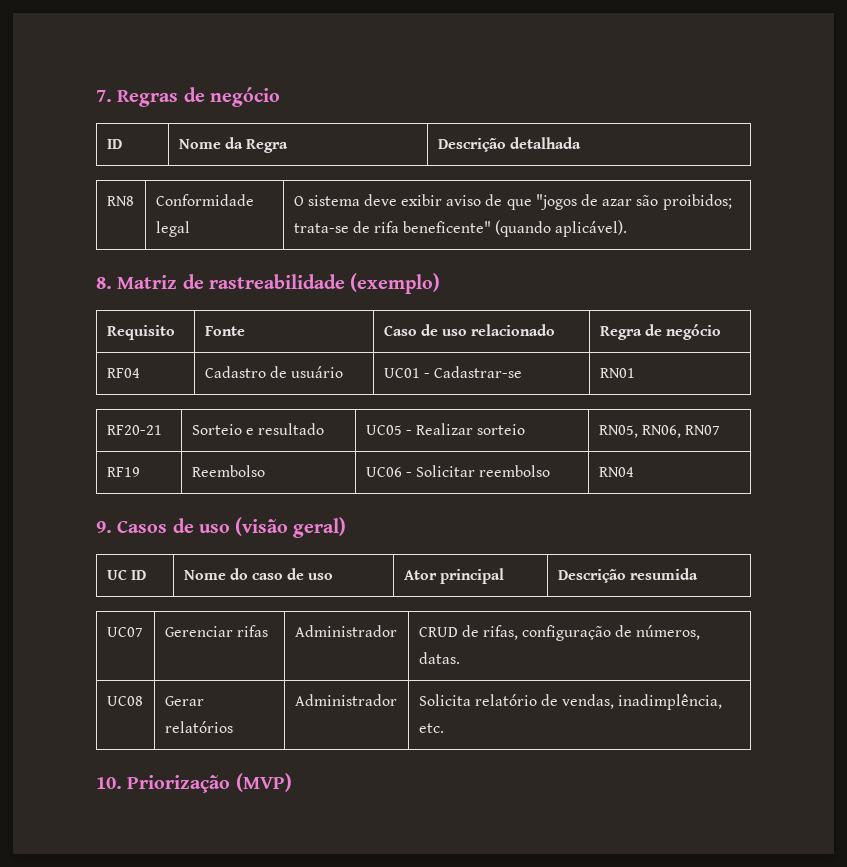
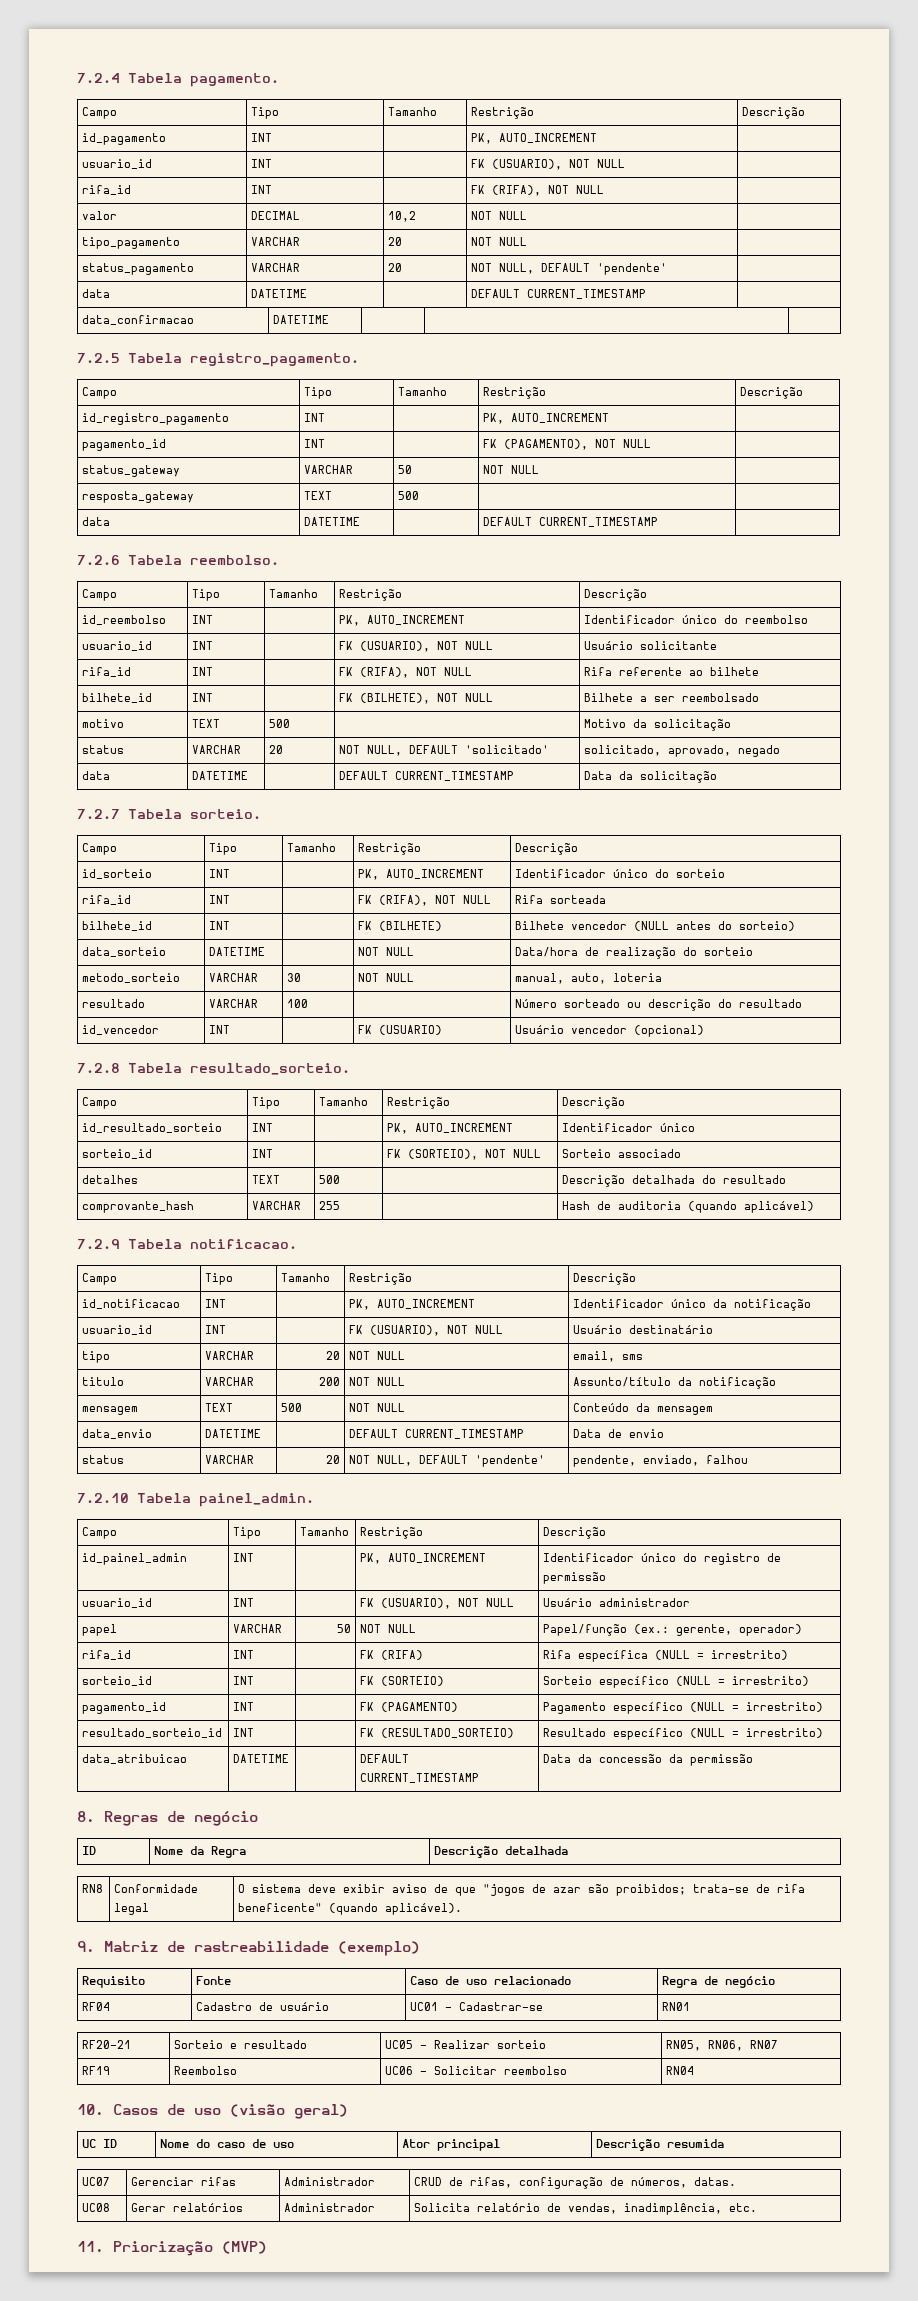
[96,90,112,102] 7. -> [77,73,279,87] [82,107,118,119] [251,107,280,119] [388,107,438,116] [471,107,535,119] [742,107,806,119] [82,133,167,145] [251,133,273,142] [471,133,598,144] [82,159,153,169] [251,159,273,168] [471,159,626,170] [82,185,132,195] [251,185,273,194] [471,185,605,196] [82,211,118,220] [251,211,301,220] [388,211,417,222] [471,211,528,220] [82,237,181,249] [251,237,301,246] [388,237,403,246] [471,237,528,246] [82,263,195,275] [251,263,301,272] [388,263,403,272] [471,263,668,275] [82,289,111,298] [251,289,308,298] [471,289,647,299] [82,315,195,325] [273,315,330,324] [77,353,359,367] [82,387,118,399] [304,387,333,399] [398,387,448,396] [483,387,547,399] [740,387,804,399] [82,413,230,425] [304,413,326,422] [483,413,610,424] [82,439,167,451] [304,439,326,448] [483,439,652,450] [82,465,181,477] [304,465,354,474] [398,465,413,474] [483,465,540,474] [82,491,195,503] [304,491,333,500] [398,491,420,500] [82,517,111,526] [304,517,361,526] [483,517,659,527] [77,555,279,565] [82,589,118,601] [192,589,221,601] [269,589,319,598] [339,589,403,601] [584,589,648,601] [82,615,167,625] [192,615,214,624] [339,615,466,626] [584,615,809,624] [82,641,153,651] [192,641,214,650] [339,641,494,652] [584,641,718,650] [82,667,132,677] [192,667,214,676] [339,667,473,678] [584,667,760,676] [82,693,153,703] [192,693,214,702] [339,693,494,704] [584,693,760,702] [82,719,125,728] [192,719,221,728] [269,719,291,728] [584,719,732,731] [82,745,125,754] [192,745,242,754] [269,745,284,754] [339,745,550,756] [584,745,781,757] [82,771,111,780] [192,771,249,780] [339,771,515,781] [584,771,718,783] [77,809,261,819] [82,843,118,855] [209,843,238,855] [287,843,337,852] [358,843,422,855] [515,843,579,855] [82,869,153,879] [209,869,231,878] [358,869,485,880] [515,869,726,878] [82,895,132,905] [209,895,231,904] [358,895,492,906] [515,895,607,904] [82,921,153,931] [209,921,231,930] [358,921,443,931] [515,921,796,931] [82,947,167,957] [209,947,266,956] [358,947,415,956] [515,947,754,959] [82,973,181,983] [209,973,259,982] [287,973,302,982] [358,973,415,982] [515,973,663,984] [82,999,146,1008] [209,999,259,1008] [287,999,309,1008] [515,999,803,1011] [82,1025,160,1035] [209,1025,231,1034] [358,1025,443,1035] [515,1025,705,1037] [77,1063,350,1075] [82,1097,118,1109] [252,1097,281,1109] [319,1097,369,1106] [387,1097,451,1109] [562,1097,626,1109] [82,1123,223,1133] [252,1123,274,1132] [387,1123,514,1134] [562,1123,696,1132] [82,1149,153,1159] [252,1149,274,1158] [387,1149,542,1160] [562,1149,682,1158] [82,1175,139,1184] [252,1175,281,1184] [319,1175,341,1184] [562,1175,787,1187] [82,1201,195,1213] [252,1201,302,1210] [319,1201,341,1210] [562,1201,815,1213] [77,1239,297,1249] [82,1273,118,1285] [205,1273,234,1285] [281,1273,331,1282] [349,1273,413,1285] [573,1273,637,1285] [82,1299,181,1309] [205,1299,227,1308] [349,1299,476,1310] [573,1299,812,1311] [82,1325,153,1335] [205,1325,227,1334] [349,1325,504,1336] [573,1325,714,1334] [82,1351,111,1363] [205,1351,255,1360] [325,1351,340,1360] [349,1351,406,1360] [573,1351,644,1362] [82,1377,125,1386] [205,1377,255,1386] [318,1377,340,1386] [349,1377,406,1386] [573,1377,777,1389] [82,1406,139,1415] [205,1403,234,1412] [281,1403,303,1412] [349,1403,406,1412] [573,1403,714,1415] [82,1429,153,1439] [205,1429,262,1438] [349,1429,525,1439] [573,1429,665,1438] [82,1455,125,1464] [205,1455,255,1464] [325,1455,340,1464] [349,1455,546,1467] [573,1455,749,1467] [77,1493,314,1507] [82,1527,118,1539] [233,1527,262,1539] [300,1527,350,1536] [360,1527,424,1539] [543,1527,607,1539] [82,1553,188,1565] [233,1553,255,1562] [360,1553,487,1564] [543,1553,782,1565] [543,1572,607,1584] [82,1598,153,1608] [233,1598,255,1607] [360,1598,515,1609] [543,1598,691,1607] [82,1624,118,1636] [233,1624,283,1633] [336,1624,351,1633] [360,1624,417,1633] [543,1624,803,1636] [82,1650,132,1660] [233,1650,255,1659] [360,1650,424,1660] [543,1650,789,1662] [82,1676,153,1686] [233,1676,255,1685] [360,1676,445,1686] [543,1676,810,1688] [82,1702,167,1714] [233,1702,255,1711] [360,1702,459,1712] [543,1702,824,1714] [82,1728,223,1738] [233,1728,255,1737] [360,1728,515,1738] [543,1728,824,1740] [82,1754,188,1764] [233,1754,290,1763] [360,1754,410,1763] [360,1773,480,1783] [543,1754,754,1766] [77,1811,95,1822] 7.2.4 Tabela pagamento. // Campo | Tipo | Tamanho | Restrição | Descrição // id_pagamento | INT | | PK, AUTO_INCREMENT | // usuario_id | INT | | FK (USUARIO), NOT NULL | // rifa_id | INT | | FK (RIFA), NOT NULL | // valor | DECIMAL | 10,2 | NOT NULL | // tipo_pagamento | VARCHAR | 20 | NOT NULL | // status_pagamento | VARCHAR | 20 | NOT NULL, DEFAULT 'pendente' | // data | DATETIME | | DEFAULT CURRENT_TIMESTAMP | // data_confirmacao | DATETIME | | | // 7.2.5 Tabela registro_pagamento. // Campo | Tipo | Tamanho | Restrição | Descrição // id_registro_pagamento | INT | | PK, AUTO_INCREMENT | // pagamento_id | INT | | FK (PAGAMENTO), NOT NULL | // status_gateway | VARCHAR | 50 | NOT NULL | // resposta_gateway | TEXT | 500 | | // data | DATETIME | | DEFAULT CURRENT_TIMESTAMP | // 7.2.6 Tabela reembolso. // Campo | Tipo | Tamanho | Restrição | Descrição // id_reembolso | INT | | PK, AUTO_INCREMENT | Identificador único do reembolso // usuario_id | INT | | FK (USUARIO), NOT NULL | Usuário solicitante // rifa_id | INT | | FK (RIFA), NOT NULL | Rifa referente ao bilhete // bilhete_id | INT | | FK (BILHETE), NOT NULL | Bilhete a ser reembolsado // motivo | TEXT | 500 | | Motivo da solicitação // status | VARCHAR | 20 | NOT NULL, DEFAULT 'solicitado' | solicitado, aprovado, negado // data | DATETIME | | DEFAULT CURRENT_TIMESTAMP | Data da solicitação // 7.2.7 Tabela sorteio. // Campo | Tipo | Tamanho | Restrição | Descrição // id_sorteio | INT | | PK, AUTO_INCREMENT | Identificador único do sorteio // rifa_id | INT | | FK (RIFA), NOT NULL | Rifa sorteada // bilhete_id | INT | | FK (BILHETE) | Bilhete vencedor (NULL antes do sorteio) // data_sorteio | DATETIME | | NOT NULL | Data/hora de realização do sorteio // metodo_sorteio | VARCHAR | 30 | NOT NULL | manual, auto, loteria // resultado | VARCHAR | 100 | | Número sorteado ou descrição do resultado // id_vencedor | INT | | FK (USUARIO) | Usuário vencedor (opcional) // 7.2.8 Tabela resultado_sorteio. // Campo | Tipo | Tamanho | Restrição | Descrição // id_resultado_sorteio | INT | | PK, AUTO_INCREMENT | Identificador único // sorteio_id | INT | | FK (SORTEIO), NOT NULL | Sorteio associado // detalhes | TEXT | 500 | | Descrição detalhada do resultado // comprovante_hash | VARCHAR | 255 | | Hash de auditoria (quando aplicável) // 7.2.9 Tabela notificacao. // Campo | Tipo | Tamanho | Restrição | Descrição // id_notificacao | INT | | PK, AUTO_INCREMENT | Identificador único da notificação // usuario_id | INT | | FK (USUARIO), NOT NULL | Usuário destinatário // tipo | VARCHAR | 20 | NOT NULL | email, sms // titulo | VARCHAR | 200 | NOT NULL | Assunto/título da notificação // mensagem | TEXT | 500 | NOT NULL | Conteúdo da mensagem // data_envio | DATETIME | | DEFAULT CURRENT_TIMESTAMP | Data de envio // status | VARCHAR | 20 | NOT NULL, DEFAULT 'pendente' | pendente, enviado, falhou // 7.2.10 Tabela painel_admin. // Campo | Tipo | Tamanho | Restrição | Descrição // id_painel_admin | INT | | PK, AUTO_INCREMENT | Identificador único do registro de permissão // usuario_id | INT | | FK (USUARIO), NOT NULL | Usuário administrador // papel | VARCHAR | 50 | NOT NULL | Papel/função (ex.: gerente, operador) // rifa_id | INT | | FK (RIFA) | Rifa específica (NULL = irrestrito) // sorteio_id | INT | | FK (SORTEIO) | Sorteio específico (NULL = irrestrito) // pagamento_id | INT | | FK (PAGAMENTO) | Pagamento específico (NULL = irrestrito) // resultado_sorteio_id | INT | | FK (RESULTADO_SORTEIO) | Resultado específico (NULL = irrestrito) // data_atribuicao | DATETIME | | DEFAULT CURRENT_TIMESTAMP | Data da concessão da permissão // 8.
[96,277,112,289] 8. -> [77,1941,95,1952] 9.
[96,521,112,533] 9. -> [77,2104,104,2115] 10.
[96,777,122,789] 10. -> [77,2241,104,2252] 11.

